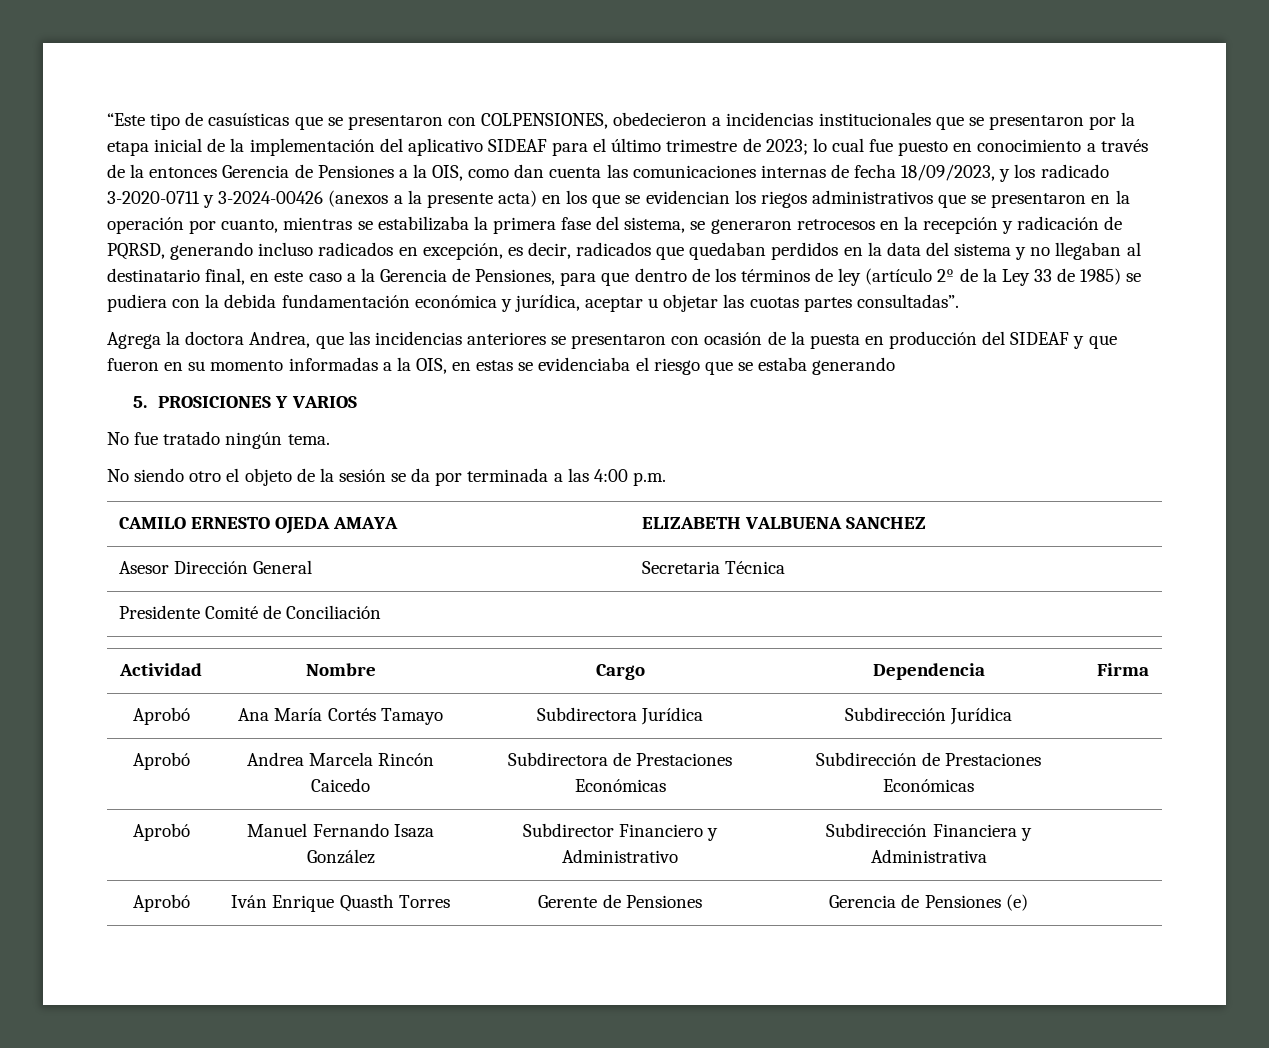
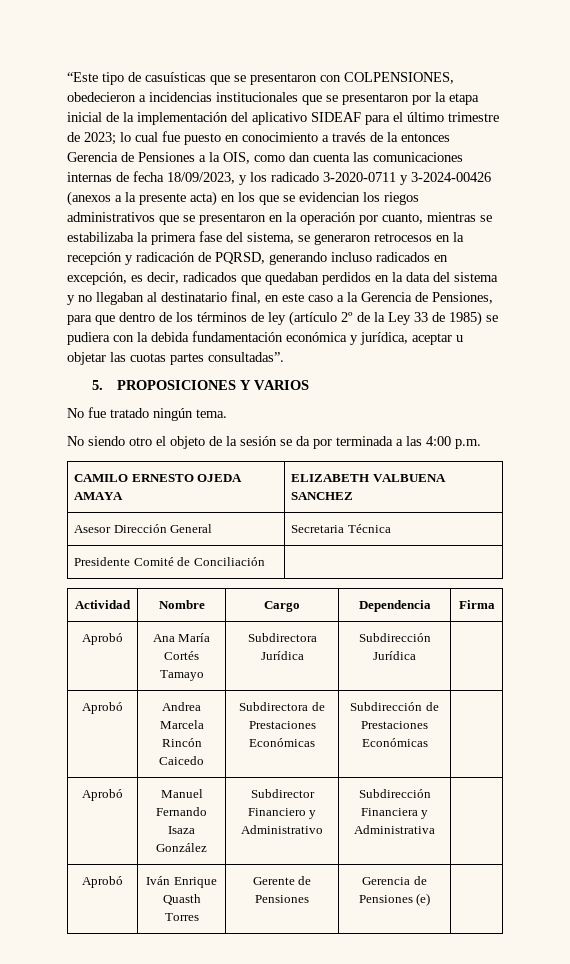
[107,331,1117,349] [107,357,896,375] // Agrega la doctora Andrea, que las incidencias anteriores se presentaron con ocasión de la puesta en producción del SIDEAF y que fueron en su momento informadas a la OIS, en estas se evidenciaba el riesgo que se estaba generando -> (284, 357) none
[158,396,272,408] PROSICIONES -> [117,380,237,390] PROPOSICIONES

